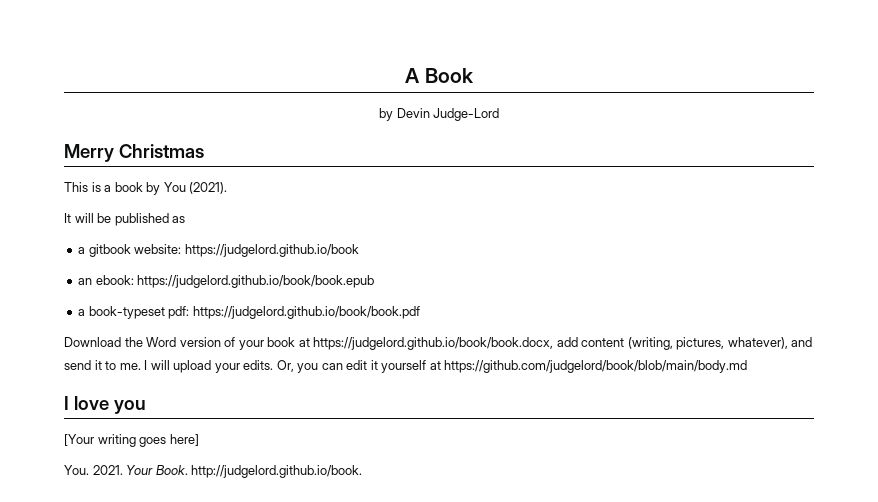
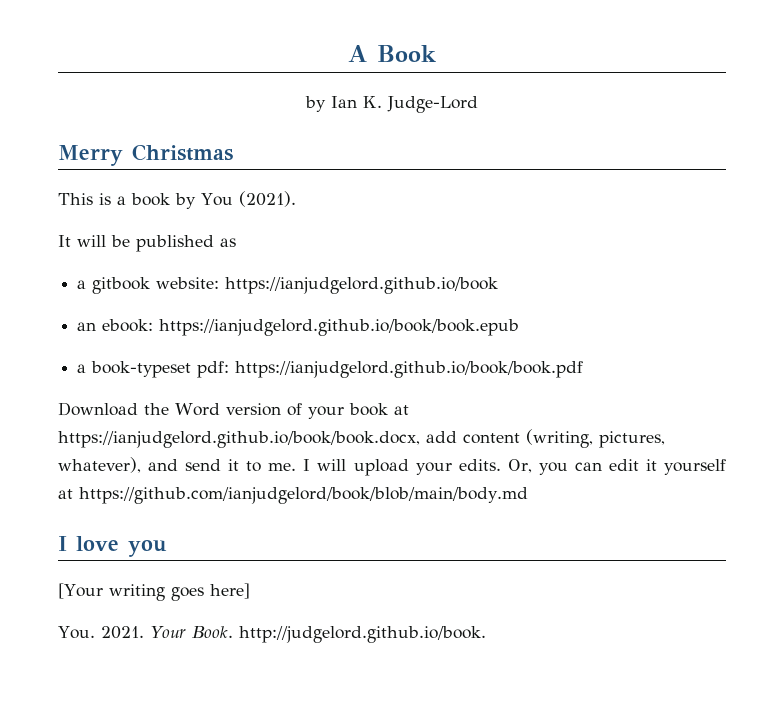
[396,108,430,118] Devin -> [331,96,382,108] Ian K.
[184,244,359,257] https://judgelord.github.io/book -> [225,277,499,294] https://ianjudgelord.github.io/book
[137,275,375,288] https://judgelord.github.io/book/book.epub -> [159,319,520,336] https://ianjudgelord.github.io/book/book.epub
[192,306,420,319] https://judgelord.github.io/book/book.pdf -> [235,361,584,378] https://ianjudgelord.github.io/book/book.pdf
[313,337,554,350] https://judgelord.github.io/book/book.docx, -> [58,431,420,448] https://ianjudgelord.github.io/book/book.docx,
[444,360,748,373] https://github.com/judgelord/book/blob/main/body.md -> [79,487,528,504] https://github.com/ianjudgelord/book/blob/main/body.md

